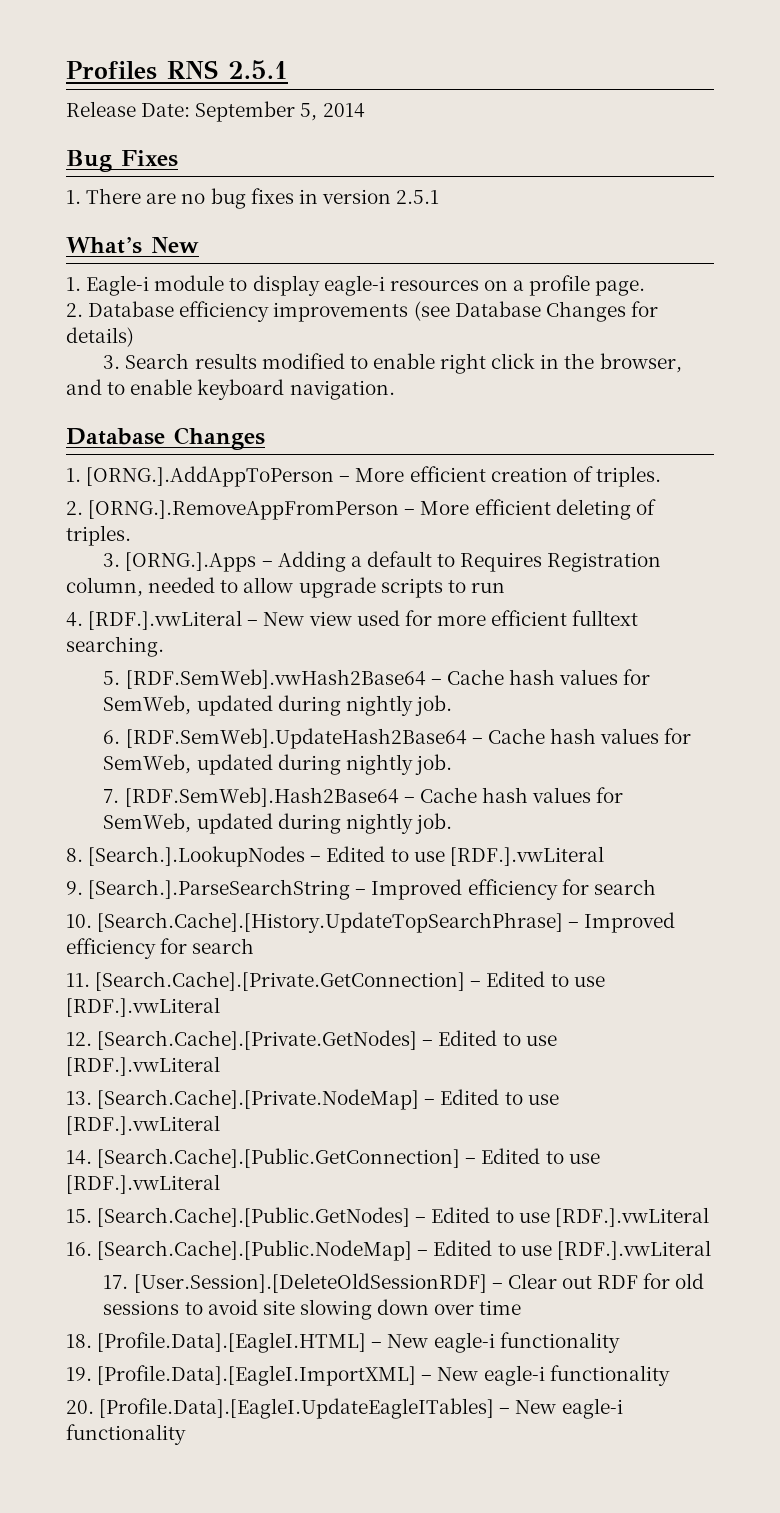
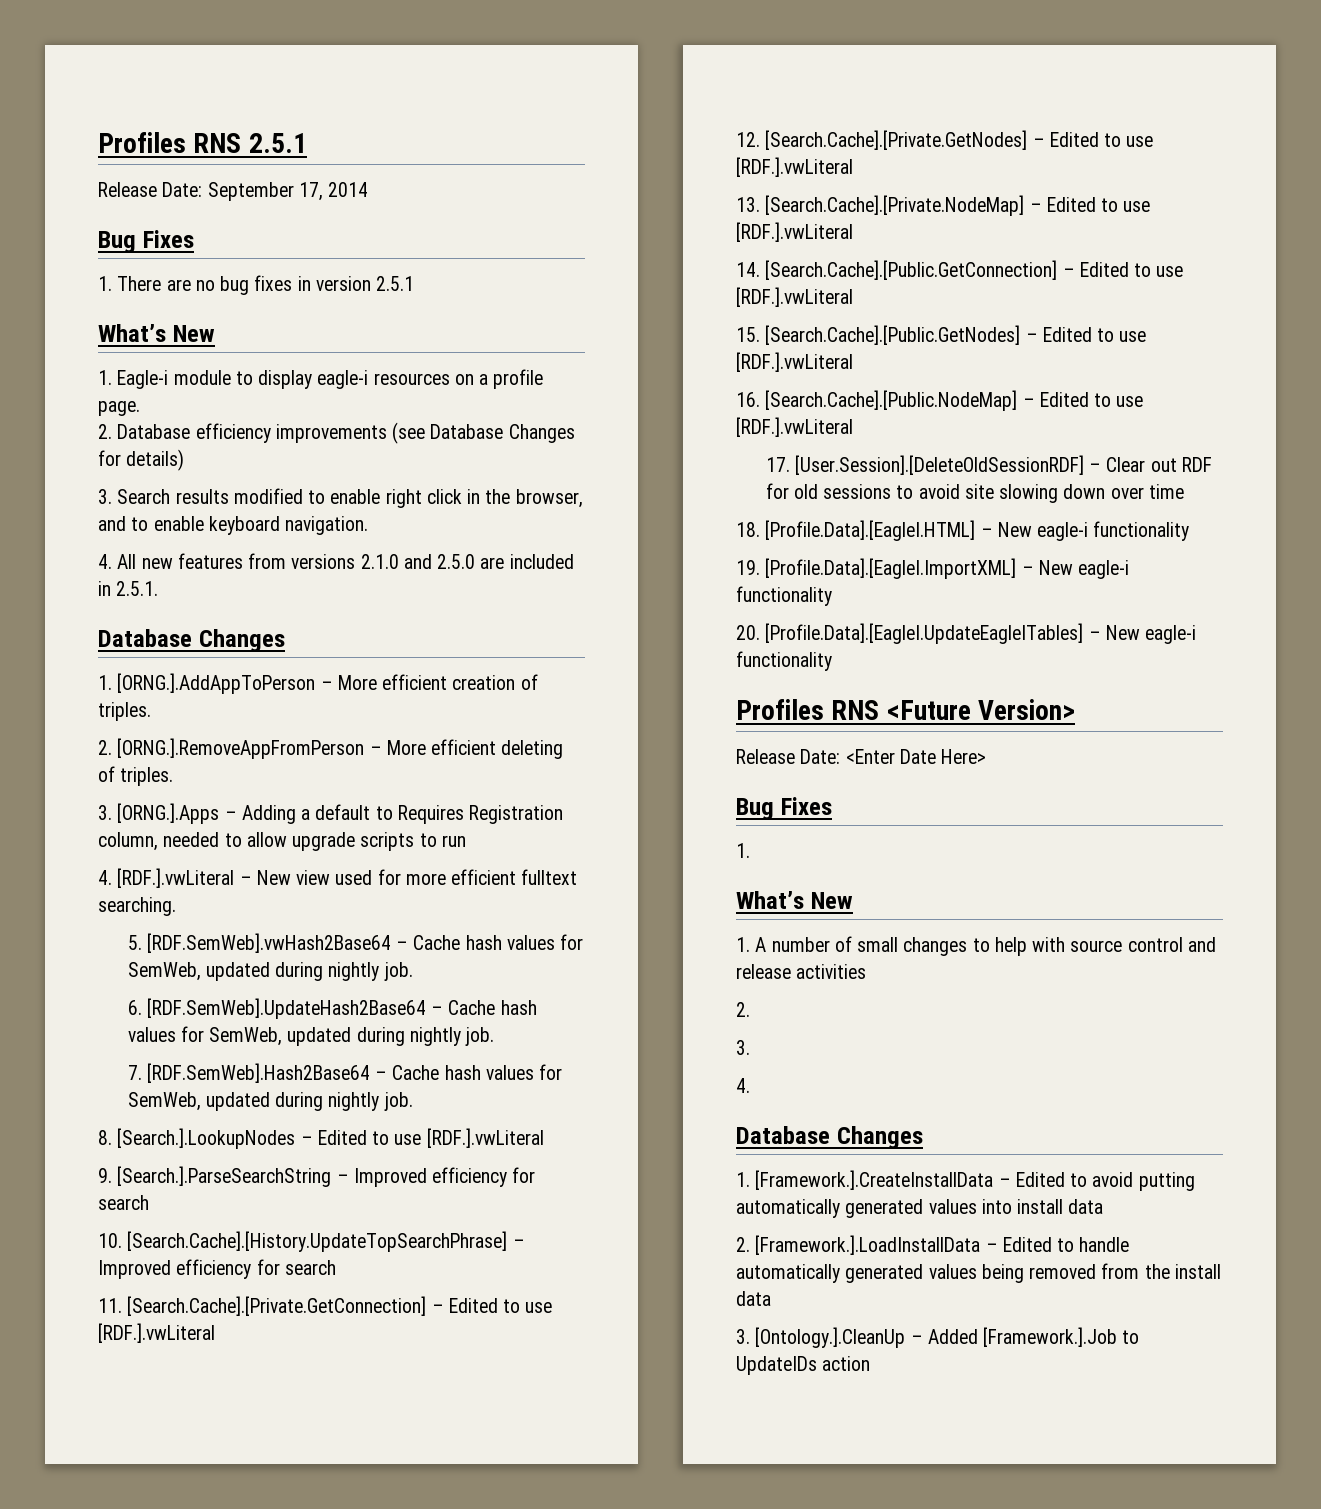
[300,103,318,121] 5, -> [298,182,323,201] 17,
(395, 390) none -> [98,553,574,569] [98,581,159,596] // 4. All new features from versions 2.1.0 and 2.5.0 are included in 2.5.1.
(186, 1434) none -> [736,699,1076,720] [736,749,987,764] [736,797,832,820] [736,843,750,858] [736,891,853,909] [736,936,1216,956] [736,964,867,979] [736,1002,750,1017] [736,1040,750,1055] [736,1078,750,1093] [736,1126,923,1149] [736,1170,1195,1191] [736,1199,1104,1218] [736,1235,1130,1255] [736,1263,1221,1283] [736,1291,771,1306] [736,1327,1140,1348] [736,1356,871,1375] // Profiles RNS <Future Version> // Release Date: <Enter Date Here> // Bug Fixes // 1. // What’s New // 1. A number of small changes to help with source control and release activities // 2. // 3. // 4. // Database Changes // 1. [Framework.].CreateInstallData – Edited to avoid putting automatically generated values into install data // 2. [Framework.].LoadInstallData – Edited to handle automatically generated values being removed from the install data // 3. [Ontology.].CleanUp – Added [Framework.].Job to UpdateIDs action

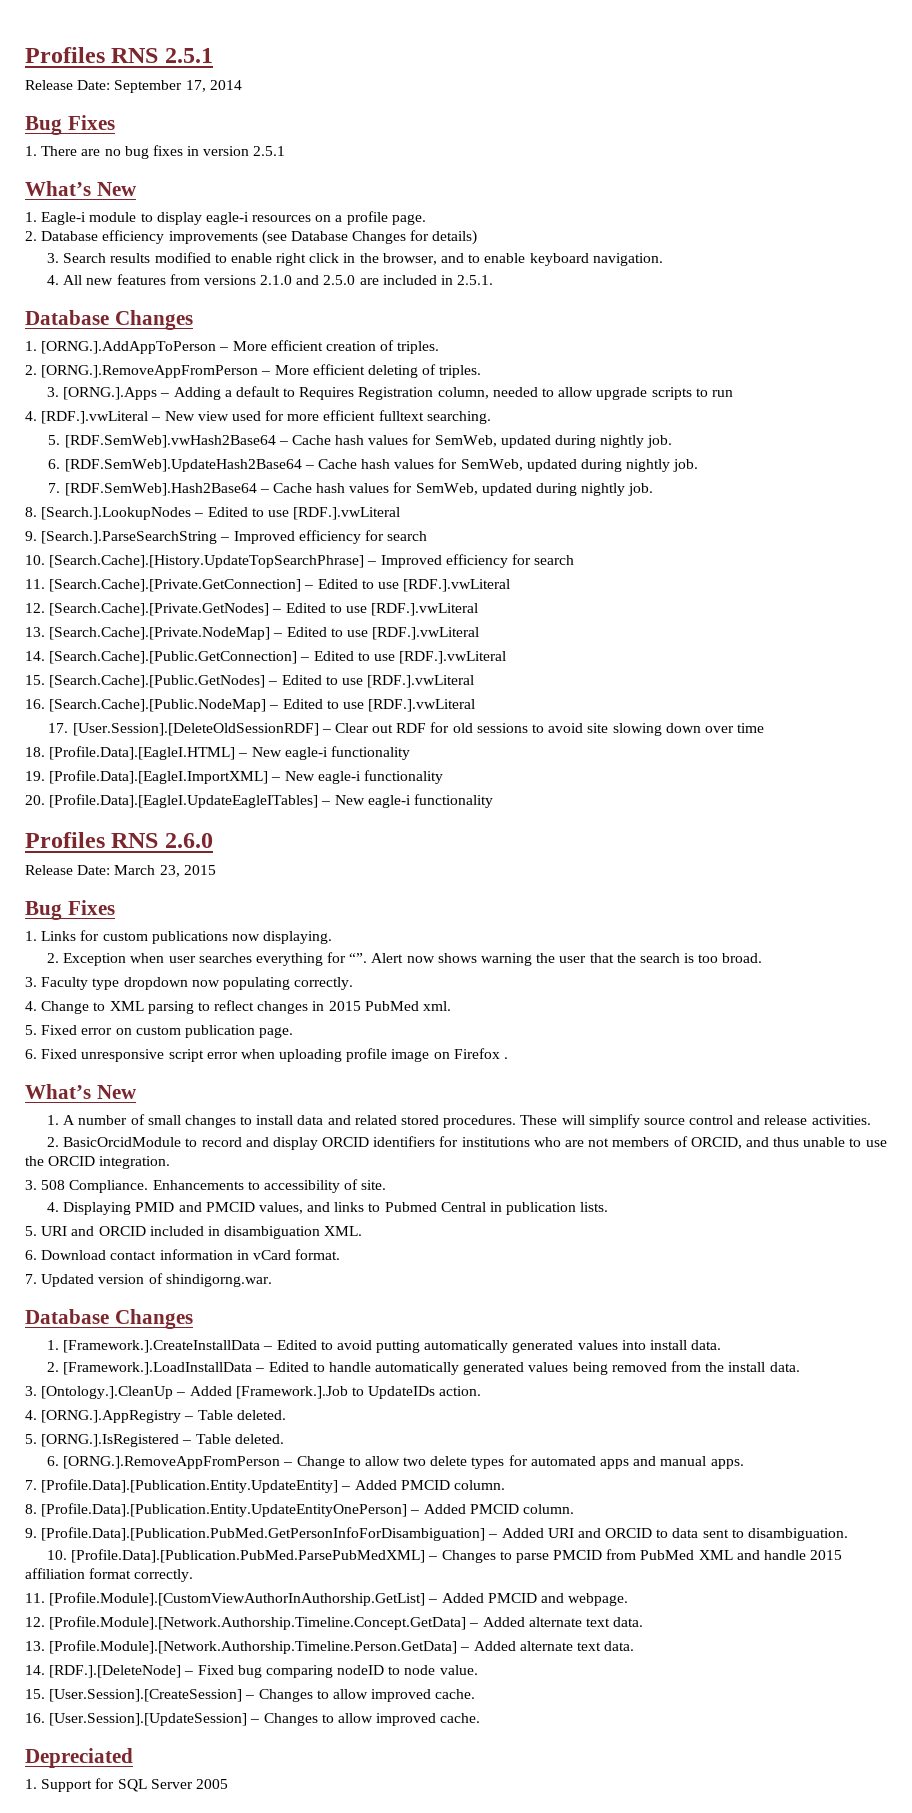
[886,699,1076,720] [736,749,987,764] [736,797,832,820] [736,843,750,858] <Future Version> // Release Date: <Enter Date Here> // Bug Fixes // 1. -> [164,833,213,848] [25,865,216,877] [25,900,115,920] [25,930,333,944] [46,952,763,966] [25,977,354,990] [25,1000,452,1014] [25,1025,294,1038] [25,1048,509,1062] 2.6.0 // Release Date: March 23, 2015 // Bug Fixes // 1. Links for custom publications now displaying. // 2. Exception when user searches everything for “”. Alert now shows warning the user that the search is too broad. // 3. Faculty type dropdown now populating correctly. // 4. Change to XML parsing to reflect changes in 2015 PubMed xml. // 5. Fixed error on custom publication page. // 6. Fixed unresponsive script error when uploading profile image on Firefox .
[994,937,1066,956] help with -> [256,1114,640,1128] install data and related stored procedures. These will simplify
[796,964,867,979] [736,1002,750,1017] [736,1040,750,1055] [736,1078,750,1093] activities // 2. // 3. // 4. -> [811,1115,871,1125] [46,1136,887,1150] [25,1156,171,1169] [25,1179,387,1193] [46,1202,609,1215] [25,1226,363,1239] [25,1249,341,1260] [25,1273,272,1287] activities. // 2. BasicOrcidModule to record and display ORCID identifiers for institutions who are not members of ORCID, and thus unable to use the ORCID integration. // 3. 508 Compliance. Enhancements to accessibility of site. // 4. Displaying PMID and PMCID values, and links to Pubmed Central in publication lists. // 5. URI and ORCID included in disambiguation XML. // 6. Download contact information in vCard format. // 7. Updated version of shindigorng.war.
[1068,1199,1104,1214] data -> [691,1340,722,1350] data.
[736,1291,771,1306] data -> [769,1362,800,1372] data.
[822,1356,871,1371] action -> [439,1386,482,1396] [25,1410,286,1423] [25,1434,284,1447] [46,1455,744,1469] [25,1479,505,1493] [25,1503,574,1517] [25,1527,849,1541] [46,1549,843,1563] [25,1568,194,1582] [25,1592,629,1606] [25,1616,644,1630] [25,1640,635,1654] [25,1665,478,1678] [25,1689,476,1702] [25,1713,481,1726] [25,1748,133,1768] [25,1778,228,1792] action. // 4. [ORNG.].AppRegistry – Table deleted. // 5. [ORNG.].IsRegistered – Table deleted. // 6. [ORNG.].RemoveAppFromPerson – Change to allow two delete types for automated apps and manual apps. // 7. [Profile.Data].[Publication.Entity.UpdateEntity] – Added PMCID column. // 8. [Profile.Data].[Publication.Entity.UpdateEntityOnePerson] – Added PMCID column. // 9. [Profile.Data].[Publication.PubMed.GetPersonInfoForDisambiguation] – Added URI and ORCID to data sent to disambiguation. // 10. [Profile.Data].[Publication.PubMed.ParsePubMedXML] – Changes to parse PMCID from PubMed XML and handle 2015 affiliation format correctly. // 11. [Profile.Module].[CustomViewAuthorInAuthorship.GetList] – Added PMCID and webpage. // 12. [Profile.Module].[Network.Authorship.Timeline.Concept.GetData] – Added alternate text data. // 13. [Profile.Module].[Network.Authorship.Timeline.Person.GetData] – Added alternate text data. // 14. [RDF.].[DeleteNode] – Fixed bug comparing nodeID to node value. // 15. [User.Session].[CreateSession] – Changes to allow improved cache. // 16. [User.Session].[UpdateSession] – Changes to allow improved cache. // Depreciated // 1. Support for SQL Server 2005

